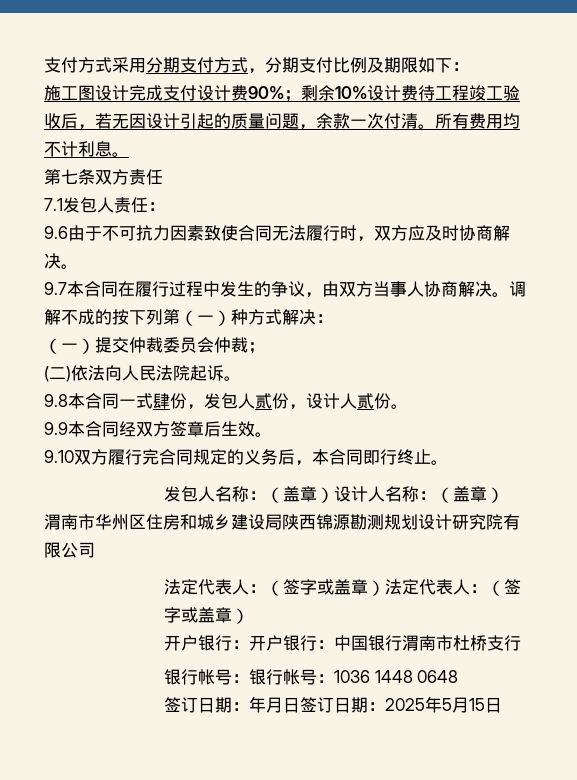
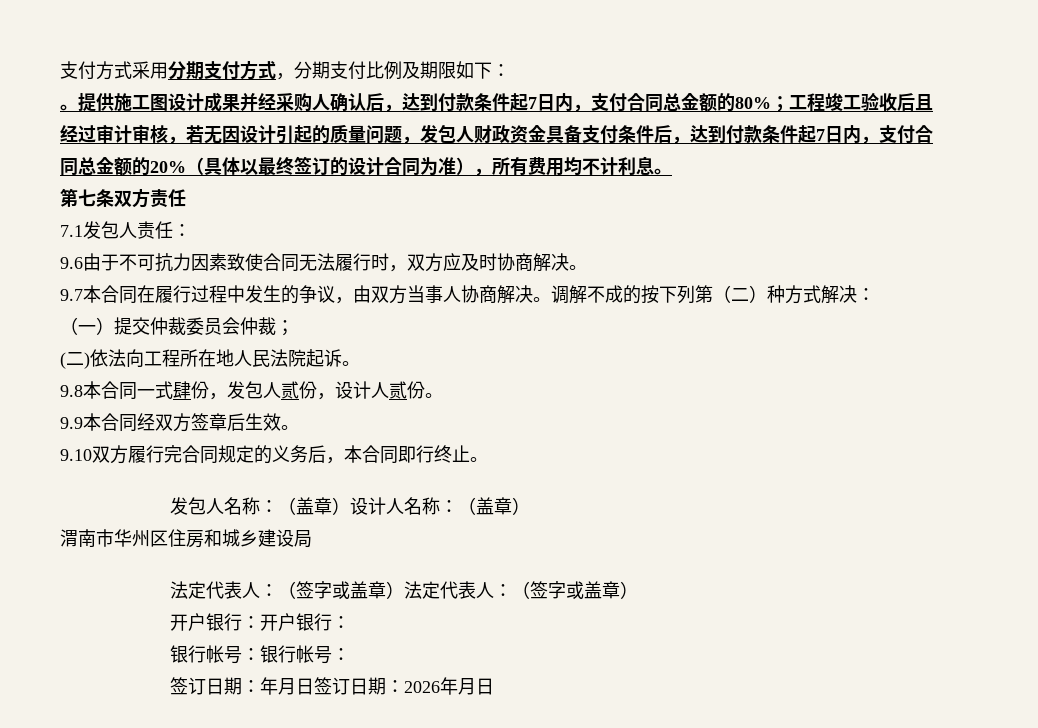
(469, 66) none -> [60,92,114,112] 。提供
[129,85,520,102] [44,113,78,129] 完成支付设计费90%；剩余10%设计费待工程竣工验收后 -> [204,92,933,112] [60,124,168,143] 成果并经采购人确认后，达到付款条件起7日内，支付合同总金额的80%；工程竣工验收后且经过审计审核
[316,113,435,129] 余款一次付清。 -> [420,124,933,144] [60,156,492,176] 发包人财政资金具备支付条件后，达到付款条件起7日内，支付合同总金额的20%（具体以最终签订的设计合同为准），
[197,315,214,323] 一 -> [731,288,749,301] 二
(122, 373) none -> [144,349,234,367] 工程所在地
[282,514,520,530] [44,542,95,558] 陕西锦源勘测规划设计研究院有限公司 -> (312, 539) none
[333,635,521,651] 中国银行渭南市杜桥支行 -> (350, 622) none
[333,670,459,683] 1036 1448 0648 -> (350, 654) none
[384,696,485,713] 2025年5月15 -> [403,677,476,695] 2026年月

